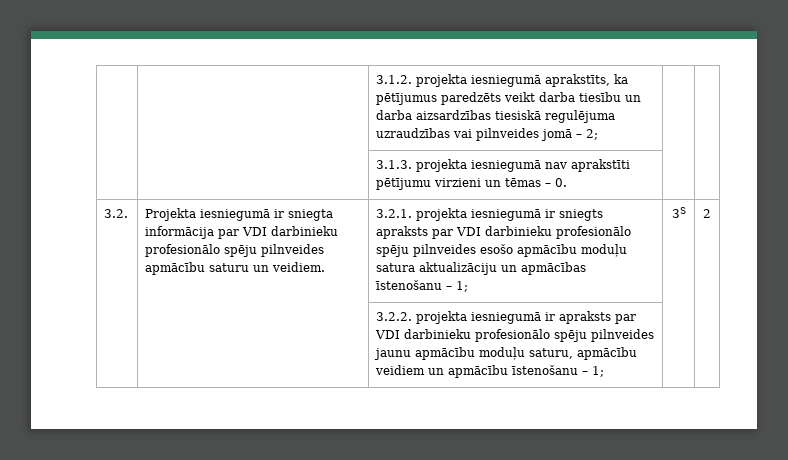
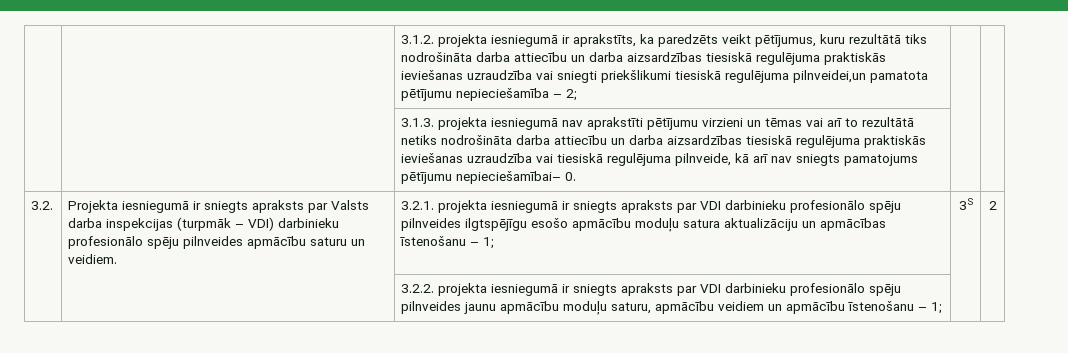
(542, 81) none -> [562,35,571,44] ir
[376,93,438,105] pētījumus -> (655, 39) none
[539,92,642,102] [376,110,616,123] [376,128,573,141] darba tiesību un darba aizsardzības tiesiskā regulējuma uzraudzības vai pilnveides jomā -> [755,34,928,47] [401,52,887,65] [401,70,929,83] [401,88,550,101] pētījumus, kuru rezultātā tiks nodrošināta darba attiecību un darba aizsardzības tiesiskā regulējuma praktiskās ieviešanas uzraudzība vai sniegti priekšlikumi tiesiskā regulējuma pilnveidei,un pamatota pētījumu nepieciešamība
[545,183,552,187] – -> [806,117,915,127] [401,135,927,148] [401,153,919,166] [401,171,562,184] vai arī to rezultātā netiks nodrošināta darba attiecību un darba aizsardzības tiesiskā regulējuma praktiskās ieviešanas uzraudzība vai tiesiskā regulējuma pilnveide, kā arī nav sniegts pamatojums pētījumu nepieciešamībai–
[288,209,334,221] [145,226,268,239] sniegta informācija par VDI -> [204,200,370,213] [68,217,275,231] sniegts apraksts par Valsts darba inspekcijas (turpmāk – VDI)
(477, 250) none -> [465,218,528,231] ilgtspējīgu
(556, 316) none -> [573,284,618,296] sniegts

